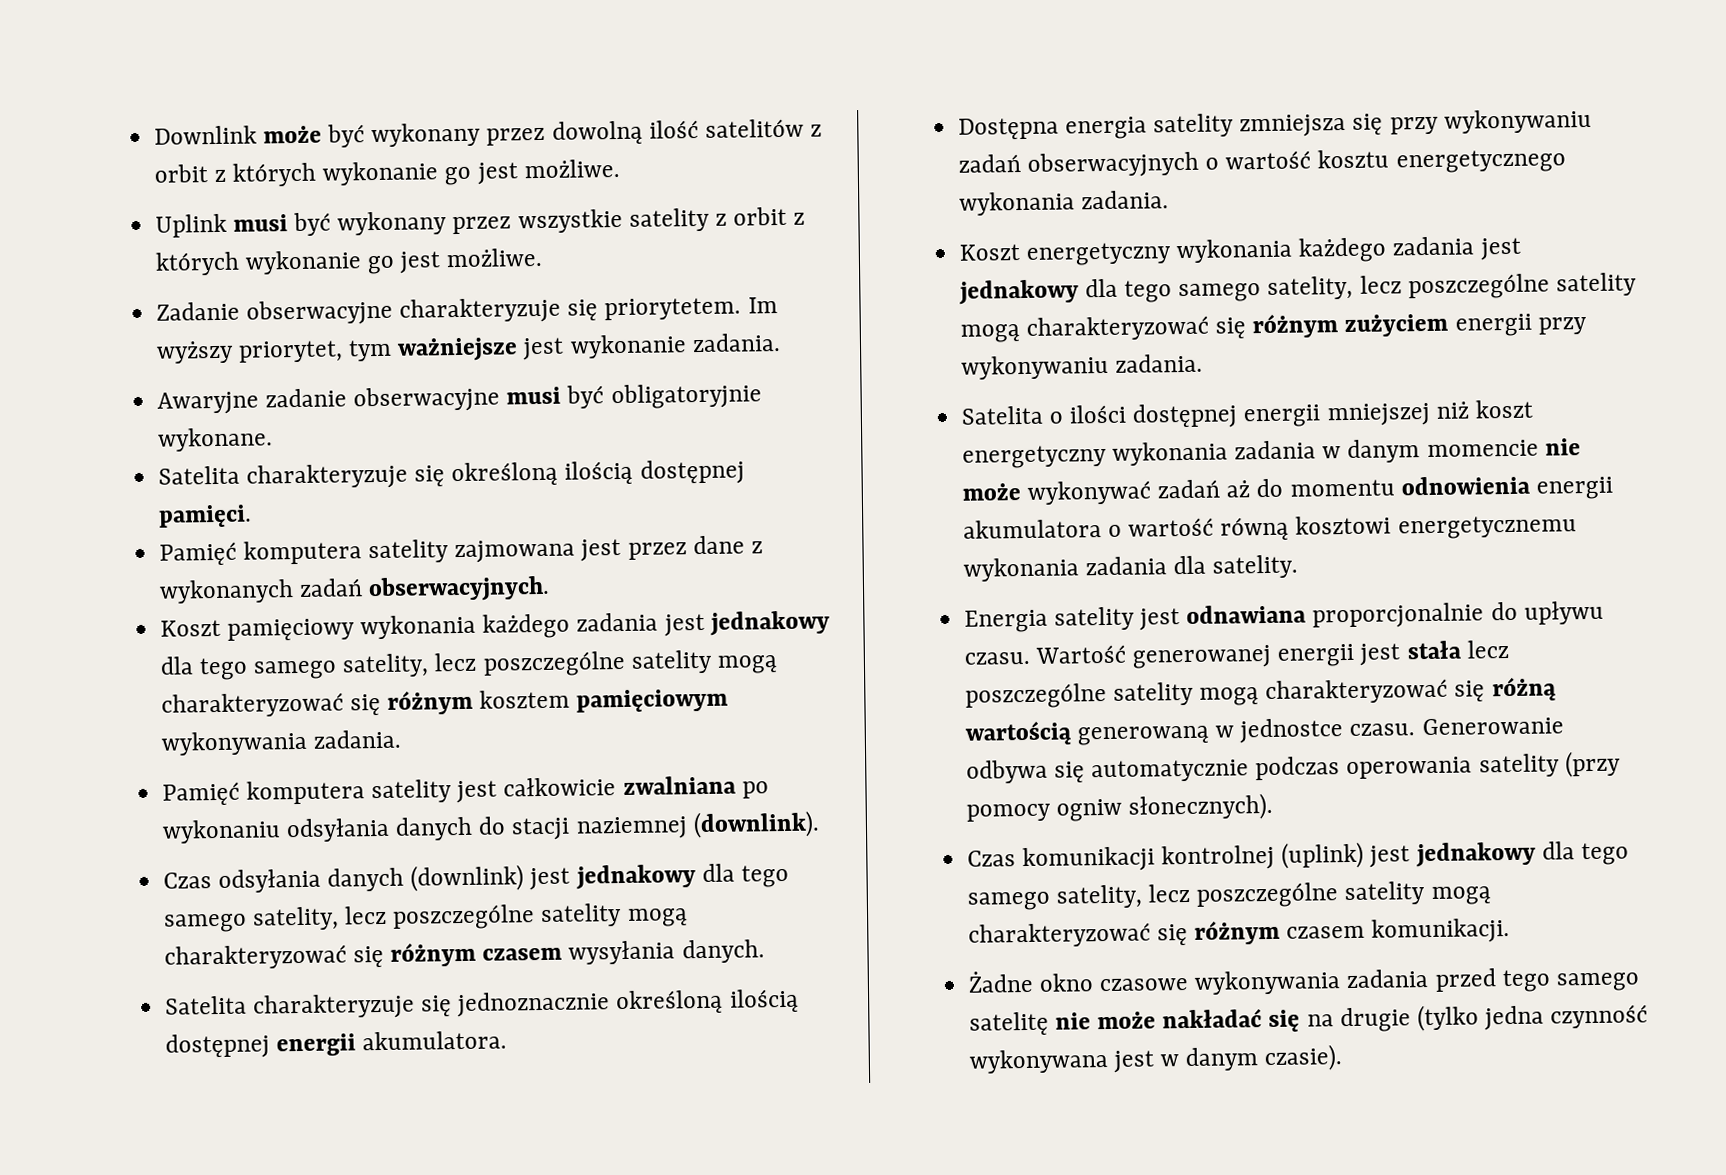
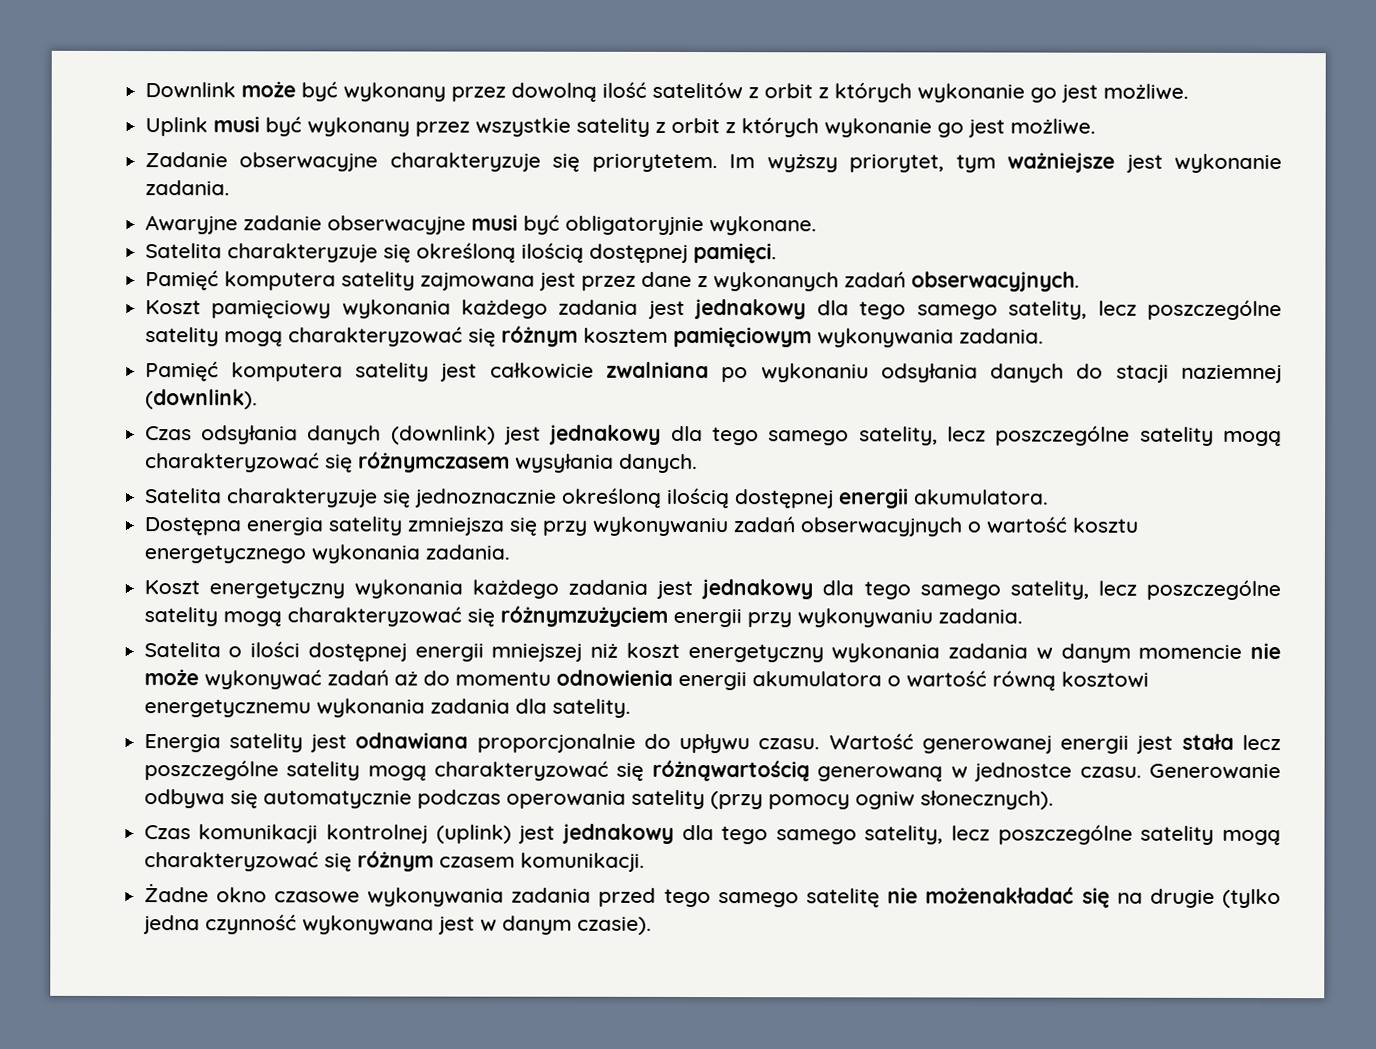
[390,941,563,967] różnym czasem -> [357,451,510,473] różnymczasem
[1252,313,1449,339] różnym zużyciem -> [499,605,668,627] różnymzużyciem
[1491,676,1556,702] [964,720,1071,746] różną wartością -> [651,759,810,782] różnąwartością
[1097,1008,1263,1030] może nakładać -> [925,886,1075,904] możenakładać

